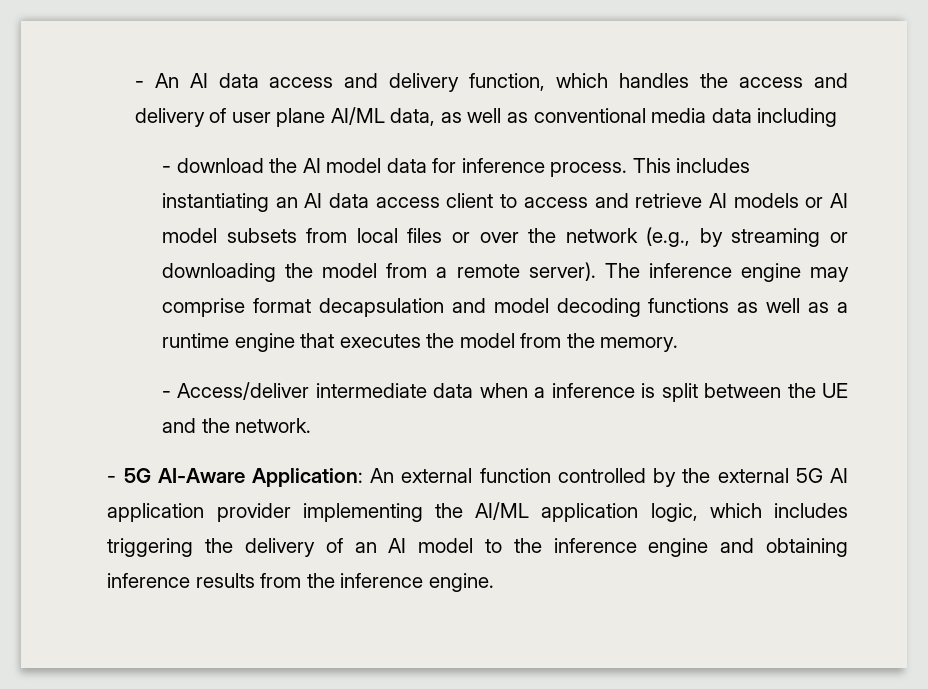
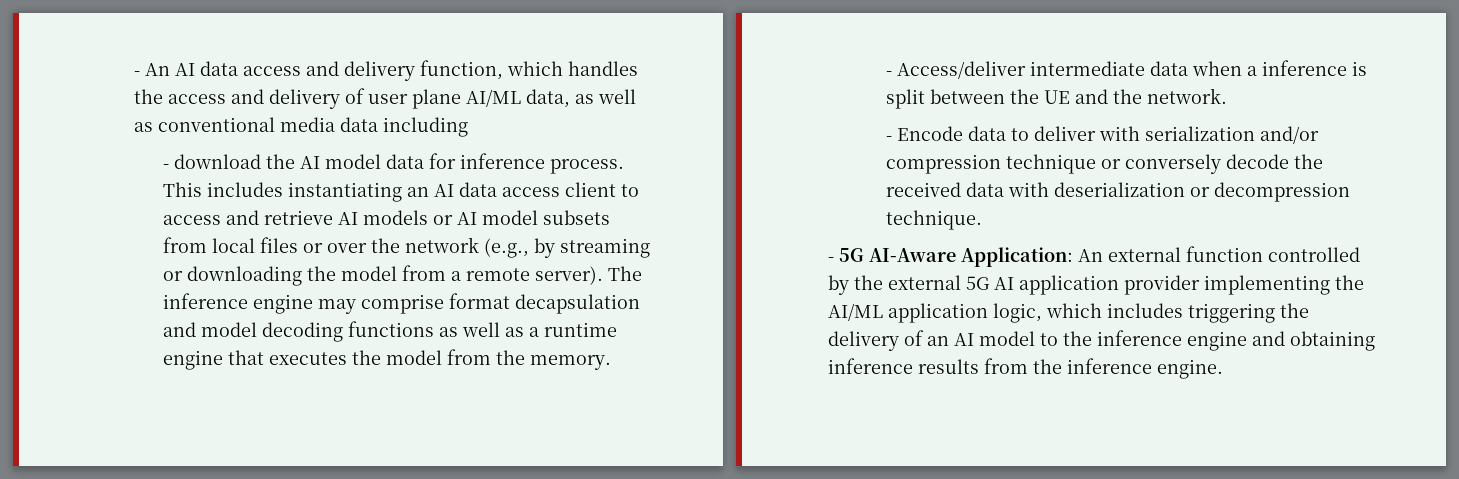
(312, 425) none -> [885,126,1319,144] [885,154,1323,174] [885,182,1350,202] [885,210,982,230] // - Encode data to deliver with serialization and/or compression technique or conversely decode the received data with deserialization or decompression technique.

